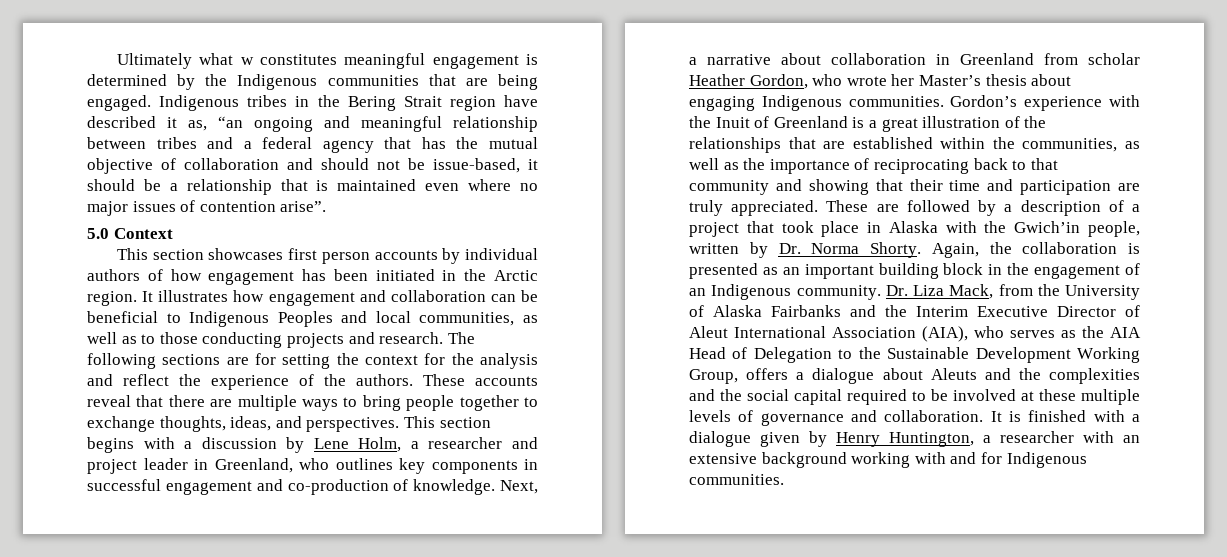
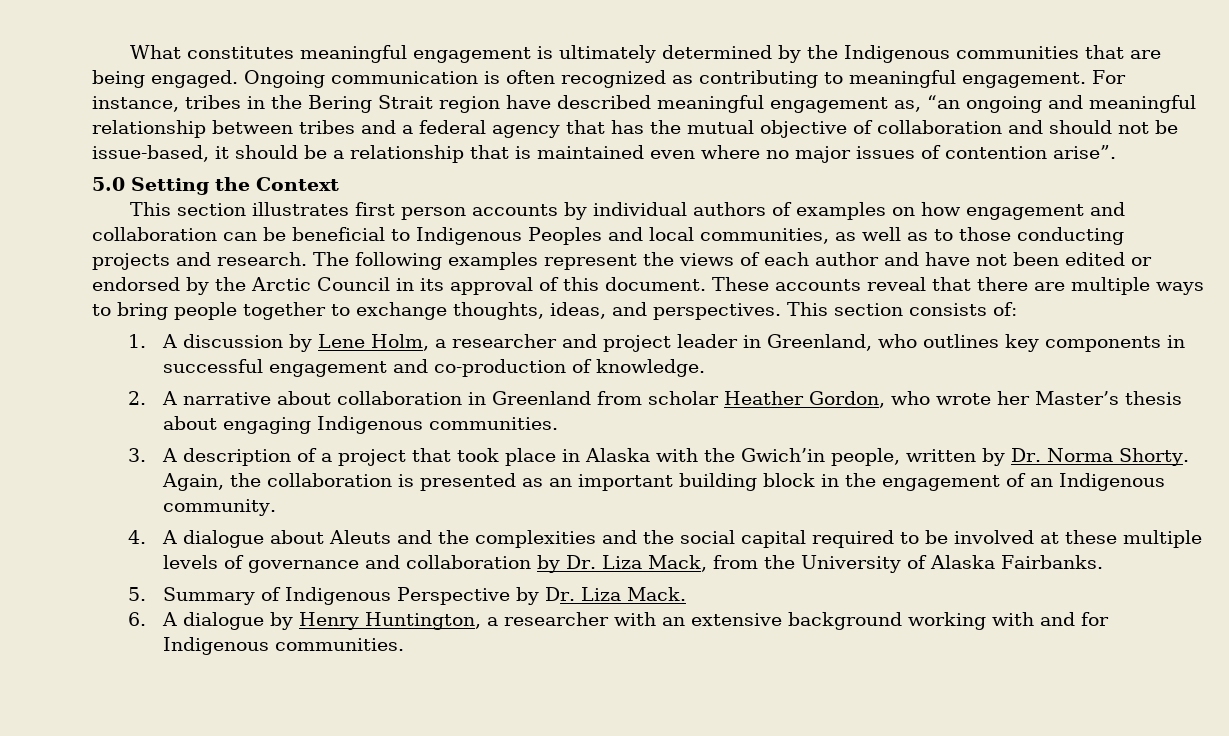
[116,53,254,69] Ultimately what w -> [130,45,182,59] What
(538, 59) none -> [559,45,657,63] ultimately
[159,95,240,111] Indigenous -> [244,70,1126,88] [92,96,179,112] Ongoing communication is often recognized as contributing to meaningful engagement. For instance,
[167,117,177,128] it -> [657,95,888,113] meaningful engagement
(109, 233) none -> [131,177,250,195] Setting the
[208,248,284,260] showcases -> [252,202,350,216] illustrates
[170,269,538,285] [87,290,229,306] how engagement has been initiated in the Arctic region. It illustrates -> [796,202,916,220] examples on
[162,353,538,369] [87,374,413,390] sections are for setting the context for the analysis and reflect the experience of the authors. -> [448,252,1152,270] [92,277,706,295] examples represent the views of each author and have not been edited or endorsed by the Arctic Council in its approval of this document.
[87,437,193,453] begins with a -> [909,302,1017,316] [127,334,178,348] consists of: // 1. A
[499,480,538,494] [689,57,697,65] Next, a -> [127,391,178,405] // 2. A
[950,95,1140,111] [689,116,1047,132] [689,137,1140,153] [689,158,1058,174] [689,179,1140,195] [689,200,1013,216] Gordon’s experience with the Inuit of Greenland is a great illustration of the relationships that are established within the communities, as well as the importance of reciprocating back to that community and showing that their time and participation are truly appreciated. These are followed by a -> [127,448,178,462] // 3. A
[885,284,1140,300] [689,305,1140,317] [689,326,1141,342] [689,347,1140,363] [689,368,805,384] Dr. Liza Mack, from the University of Alaska Fairbanks and the Interim Executive Director of Aleut International Association (AIA), who serves as the AIA Head of Delegation to the Sustainable Development Working Group, offers a -> [127,530,178,544] // 4. A
[884,410,1140,422] [689,431,800,447] collaboration. It is finished with a dialogue given -> [406,555,1103,573] [127,587,686,605] [127,612,265,630] collaboration by Dr. Liza Mack, from the University of Alaska Fairbanks. // 5. Summary of Indigenous Perspective by Dr. Liza Mack. // 6. A dialogue

